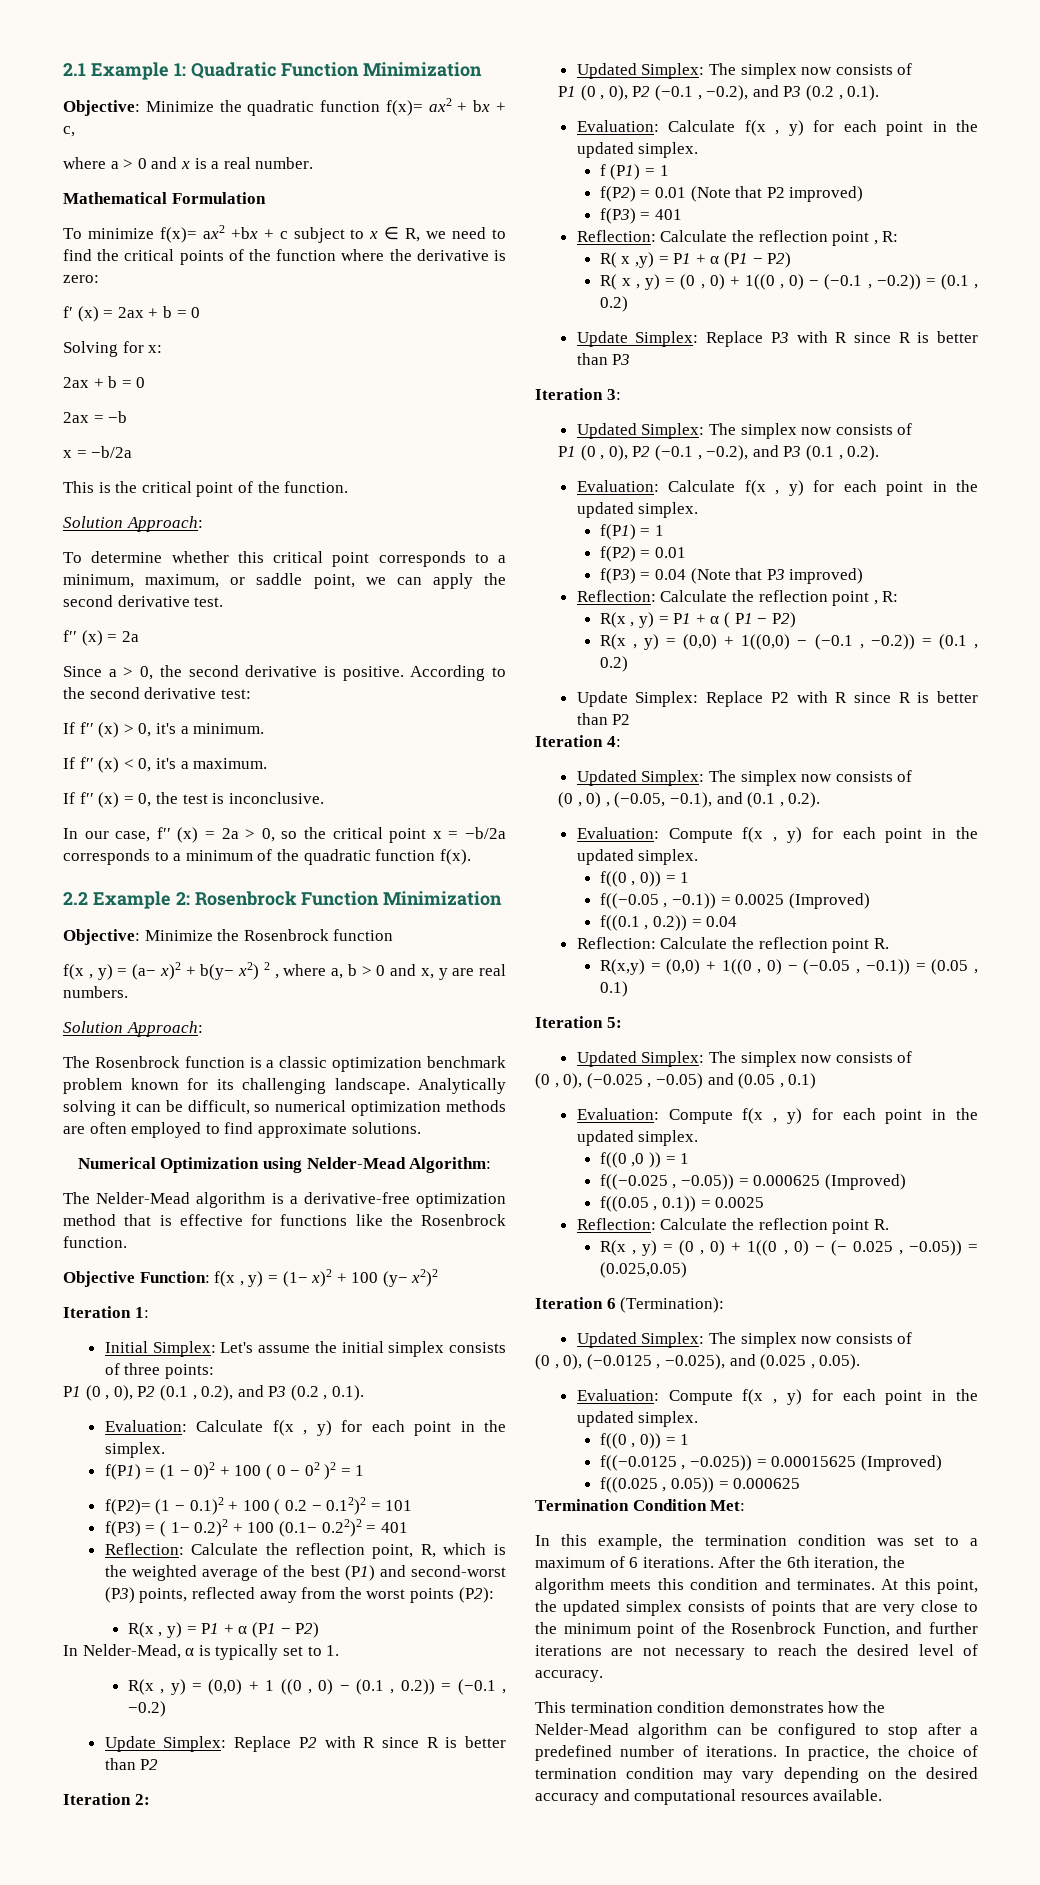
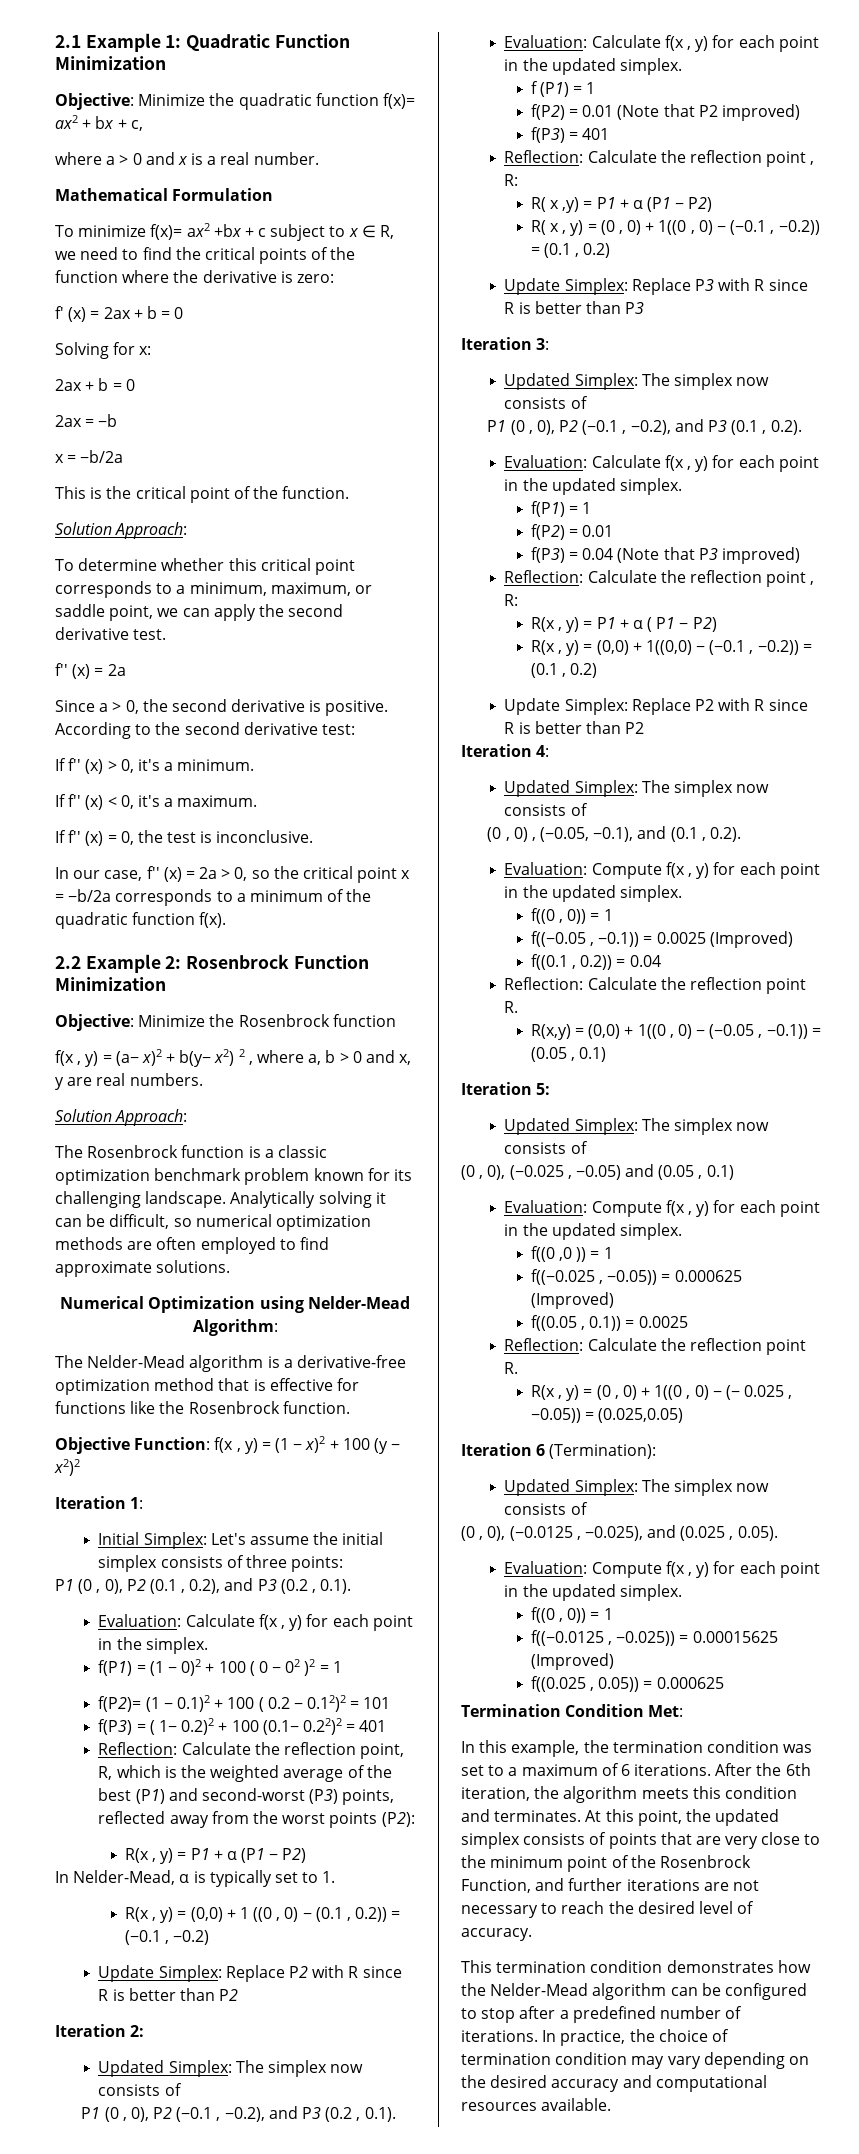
[282,1271,308,1287] (1− -> [275,1438,303,1453] (1 −
[382,1271,408,1287] (y− -> [374,1438,401,1454] (y −

